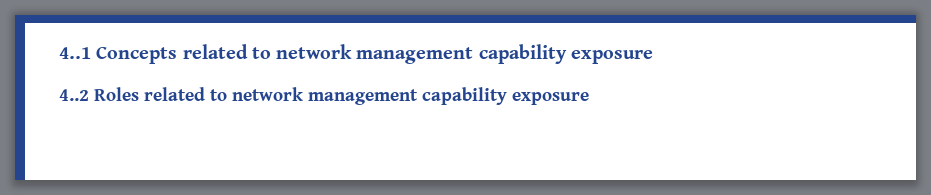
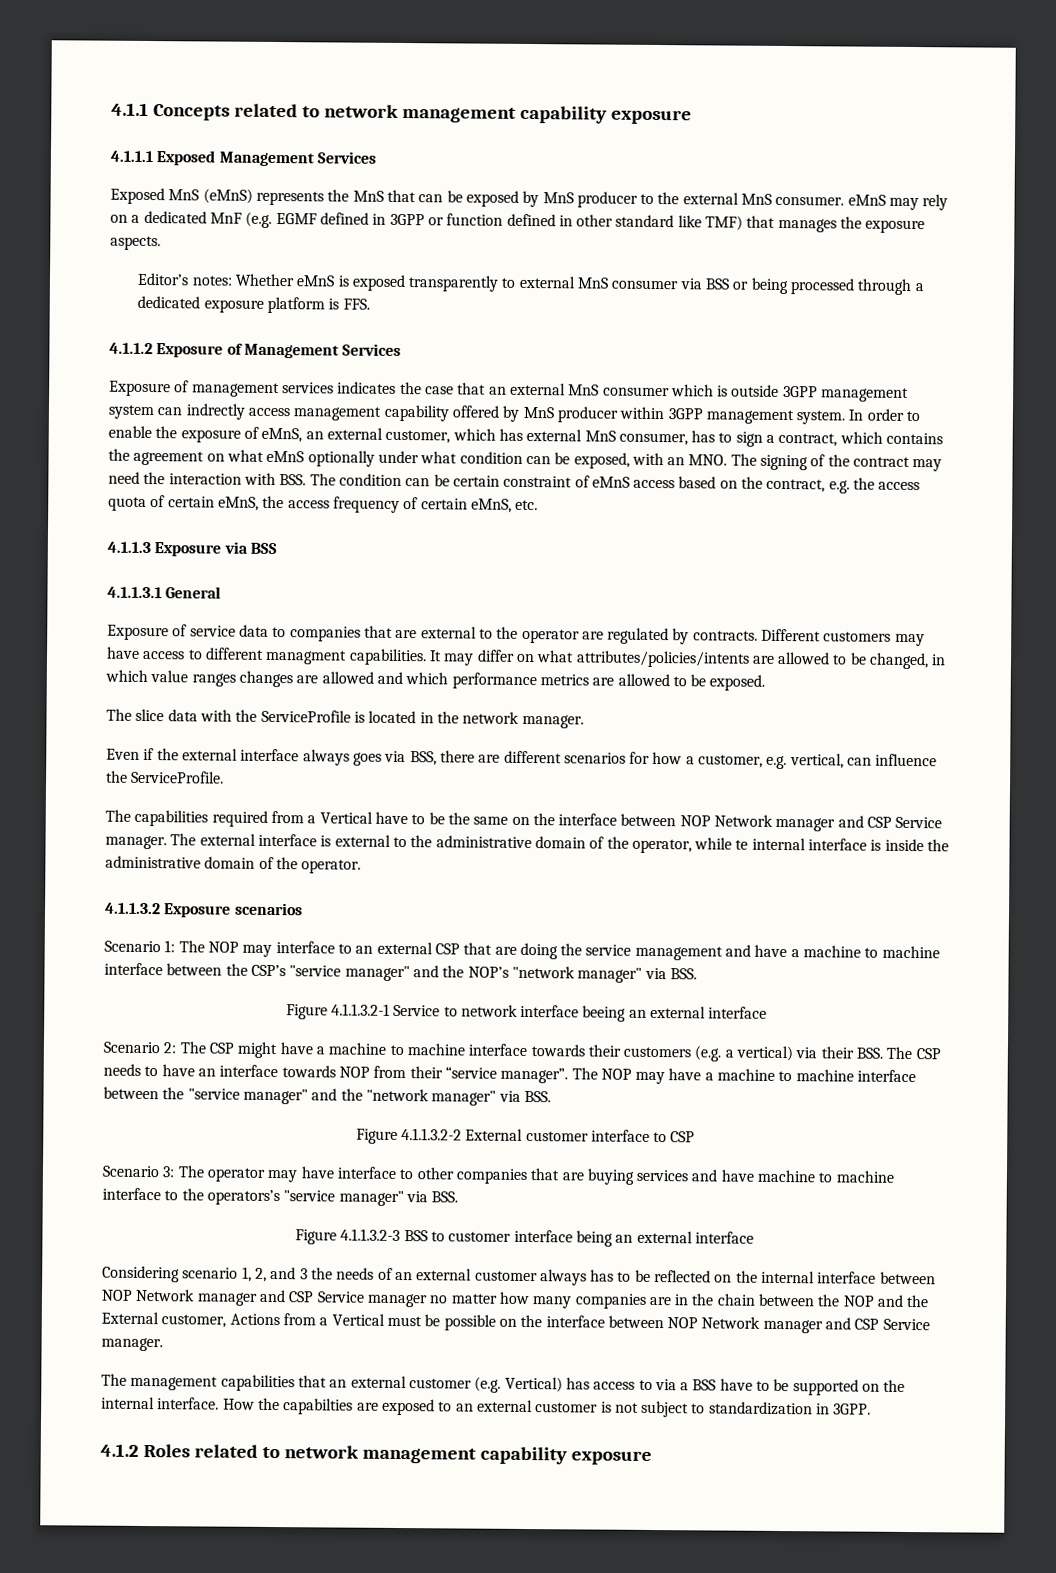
[59,47,91,59] 4..1 -> [111,102,149,116] 4.1.1
[59,89,89,101] 4..2 -> [110,150,376,167] [110,187,949,211] [110,210,926,234] [110,235,161,251] [137,272,924,295] [137,295,370,314] [109,342,402,359] [109,380,910,402] [108,403,921,425] [108,425,944,447] [108,448,943,472] [108,471,921,494] [108,495,539,513] [107,541,277,557] [107,586,222,599] [107,624,925,647] [106,646,947,670] [105,669,766,691] [106,708,584,729] [106,747,938,770] [106,770,225,784] [105,809,943,832] [105,833,950,854] [105,855,362,874] [104,902,303,918] [104,940,940,961] [104,962,697,983] [285,1003,768,1022] [103,1041,941,1062] [103,1063,917,1085] [103,1086,551,1106] [355,1128,696,1144] [102,1165,894,1185] [102,1187,459,1207] [295,1228,754,1247] [102,1265,936,1286] [101,1288,930,1309] [101,1311,930,1334] [101,1337,163,1352] [101,1373,906,1396] [101,1396,872,1418] [100,1443,139,1457] 4.1.1.1 Exposed Management Services // Exposed MnS (eMnS) represents the MnS that can be exposed by MnS producer to the external MnS consumer. eMnS may rely on a dedicated MnF (e.g. EGMF defined in 3GPP or function defined in other standard like TMF) that manages the exposure aspects. // Editor’s notes: Whether eMnS is exposed transparently to external MnS consumer via BSS or being processed through a dedicated exposure platform is FFS. // 4.1.1.2 Exposure of Management Services // Exposure of management services indicates the case that an external MnS consumer which is outside 3GPP management system can indrectly access management capability offered by MnS producer within 3GPP management system. In order to enable the exposure of eMnS, an external customer, which has external MnS consumer, has to sign a contract, which contains the agreement on what eMnS optionally under what condition can be exposed, with an MNO. The signing of the contract may need the interaction with BSS. The condition can be certain constraint of eMnS access based on the contract, e.g. the access quota of certain eMnS, the access frequency of certain eMnS, etc. // 4.1.1.3 Exposure via BSS // 4.1.1.3.1 General // Exposure of service data to companies that are external to the operator are regulated by contracts. Different customers may have access to different managment capabilities. It may differ on what attributes/policies/intents are allowed to be changed, in which value ranges changes are allowed and which performance metrics are allowed to be exposed. // The slice data with the ServiceProfile is located in the network manager. // Even if the external interface always goes via BSS, there are different scenarios for how a customer, e.g. vertical, can influence the ServiceProfile. // The capabilities required from a Vertical have to be the same on the interface between NOP Network manager and CSP Service manager. The external interface is external to the administrative domain of the operator, while te internal interface is inside the administrative domain of the operator. // 4.1.1.3.2 Exposure scenarios // Scenario 1: The NOP may interface to an external CSP that are doing the service management and have a machine to machine interface between the CSP’s "service manager" and the NOP’s "network manager" via BSS. // Figure 4.1.1.3.2-1 Service to network interface beeing an external interface // Scenario 2: The CSP might have a machine to machine interface towards their customers (e.g. a vertical) via their BSS. The CSP needs to have an interface towards NOP from their “service manager”. The NOP may have a machine to machine interface between the "service manager" and the "network manager" via BSS. // Figure 4.1.1.3.2-2 External customer interface to CSP // Scenario 3: The operator may have interface to other companies that are buying services and have machine to machine interface to the operators’s "service manager" via BSS. // Figure 4.1.1.3.2-3 BSS to customer interface being an external interface // Considering scenario 1, 2, and 3 the needs of an external customer always has to be reflected on the internal interface between NOP Network manager and CSP Service manager no matter how many companies are in the chain between the NOP and the External customer, Actions from a Vertical must be possible on the interface between NOP Network manager and CSP Service manager. // The management capabilities that an external customer (e.g. Vertical) has access to via a BSS have to be supported on the internal interface. How the capabilties are exposed to an external customer is not subject to standardization in 3GPP. // 4.1.2

